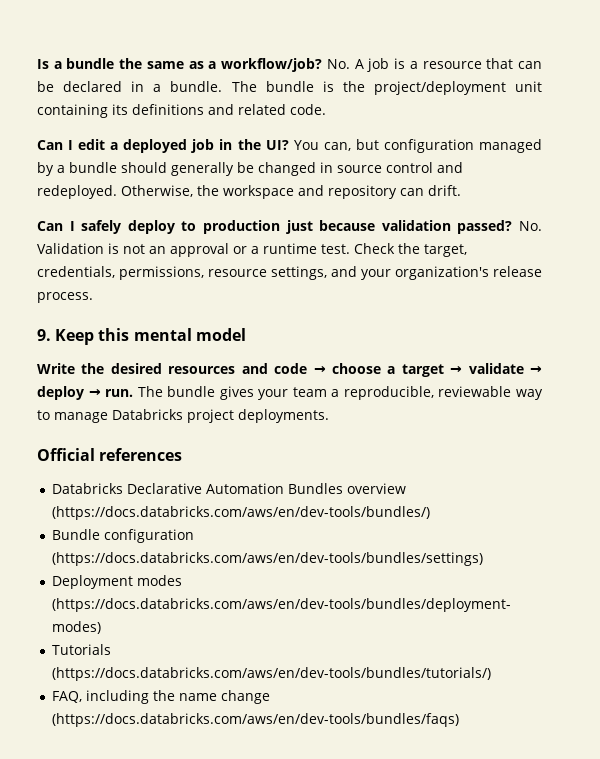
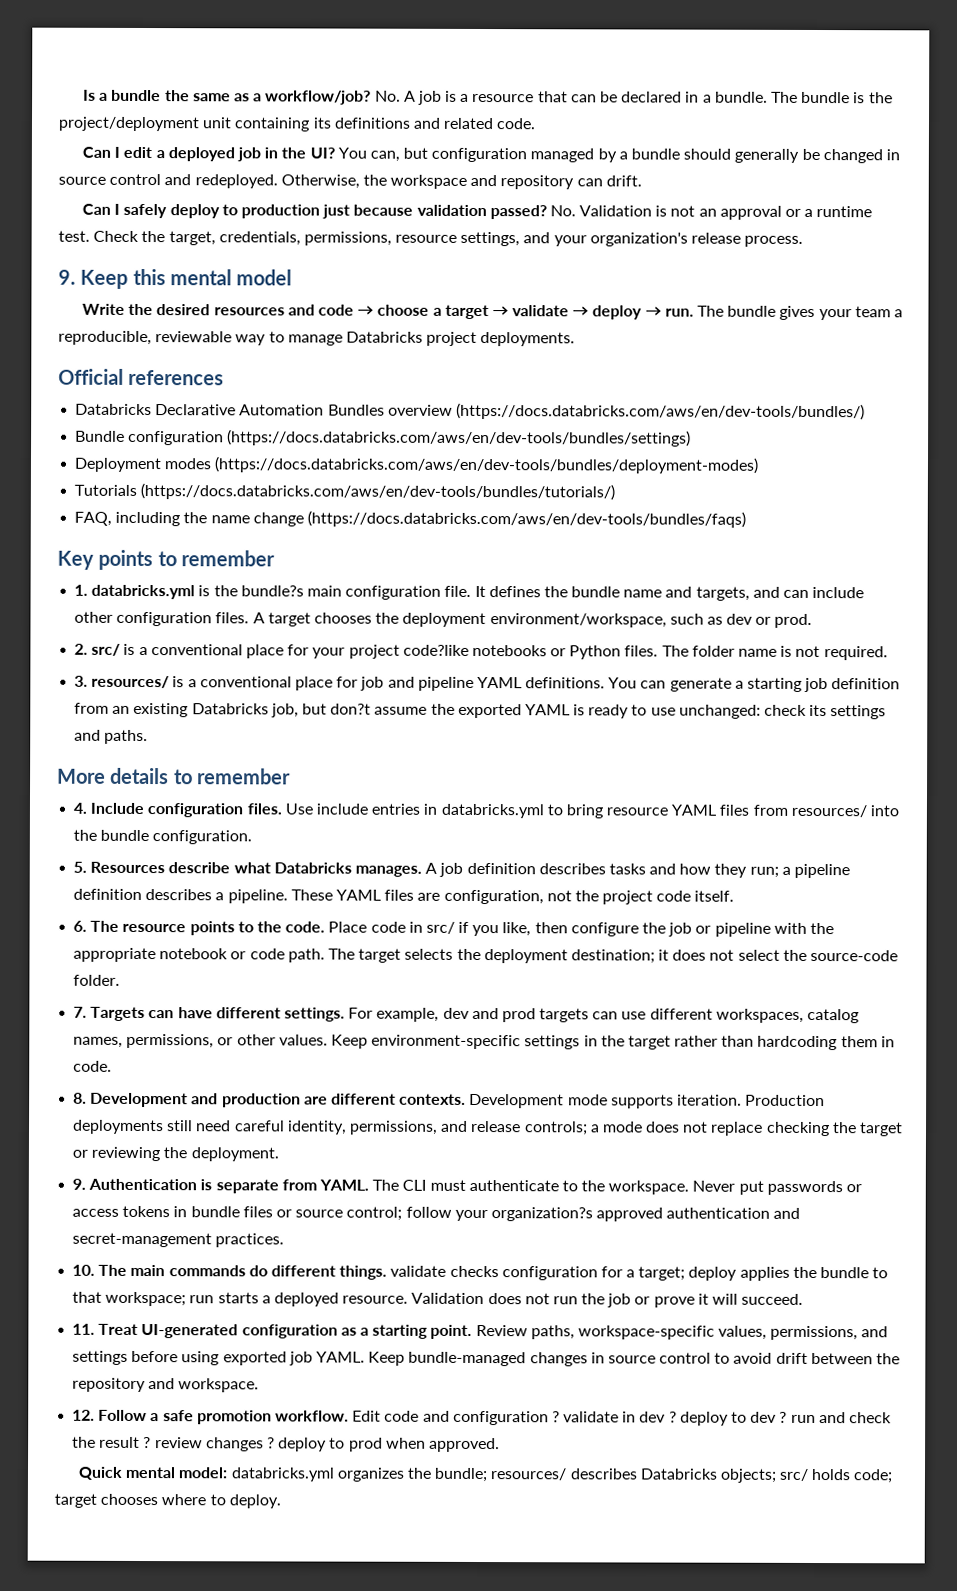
(459, 720) none -> [57,549,275,571] [74,584,865,601] [74,611,813,628] [74,643,888,661] [74,675,901,693] [74,702,887,720] [74,729,149,745] [57,767,291,785] [73,802,900,819] [73,829,253,845] [73,861,851,879] [73,888,735,905] [73,920,834,937] [73,947,899,964] [73,974,121,986] [73,1006,860,1024] [73,1033,895,1051] [73,1060,113,1072] [73,1092,826,1109] [72,1119,904,1137] [72,1146,279,1162] [72,1178,863,1196] [72,1205,801,1222] [72,1232,285,1248] [72,1264,889,1281] [72,1291,804,1308] [72,1323,889,1341] [72,1350,901,1367] [72,1377,260,1393] [72,1409,892,1426] [72,1436,500,1453] [78,1466,894,1484] [54,1493,281,1509] // Key points to remember // 1. databricks.yml is the bundle?s main configuration file. It defines the bundle name and targets, and can include other configuration files. A target chooses the deployment environment/workspace, such as dev or prod. // 2. src/ is a conventional place for your project code?like notebooks or Python files. The folder name is not required. // 3. resources/ is a conventional place for job and pipeline YAML definitions. You can generate a starting job definition from an existing Databricks job, but don?t assume the exported YAML is ready to use unchanged: check its settings and paths. // More details to remember // 4. Include configuration files. Use include entries in databricks.yml to bring resource YAML files from resources/ into the bundle configuration. // 5. Resources describe what Databricks manages. A job definition describes tasks and how they run; a pipeline definition describes a pipeline. These YAML files are configuration, not the project code itself. // 6. The resource points to the code. Place code in src/ if you like, then configure the job or pipeline with the appropriate notebook or code path. The target selects the deployment destination; it does not select the source-code folder. // 7. Targets can have different settings. For example, dev and prod targets can use different workspaces, catalog names, permissions, or other values. Keep environment-specific settings in the target rather than hardcoding them in code. // 8. Development and production are different contexts. Development mode supports iteration. Production deployments still need careful identity, permissions, and release controls; a mode does not replace checking the target or reviewing the deployment. // 9. Authentication is separate from YAML. The CLI must authenticate to the workspace. Never put passwords or access tokens in bundle files or source control; follow your organization?s approved authentication and secret-management practices. // 10. The main commands do different things. validate checks configuration for a target; deploy applies the bundle to that workspace; run starts a deployed resource. Validation does not run the job or prove it will succeed. // 11. Treat UI-generated configuration as a starting point. Review paths, workspace-specific values, permissions, and settings before using exported job YAML. Keep bundle-managed changes in source control to avoid drift between the repository and workspace. // 12. Follow a safe promotion workflow. Edit code and configuration ? validate in dev ? deploy to dev ? run and check the result ? review changes ? deploy to prod when approved. // Quick mental model: databricks.yml organizes the bundle; resources/ describes Databricks objects; src/ holds code; target chooses where to deploy.

